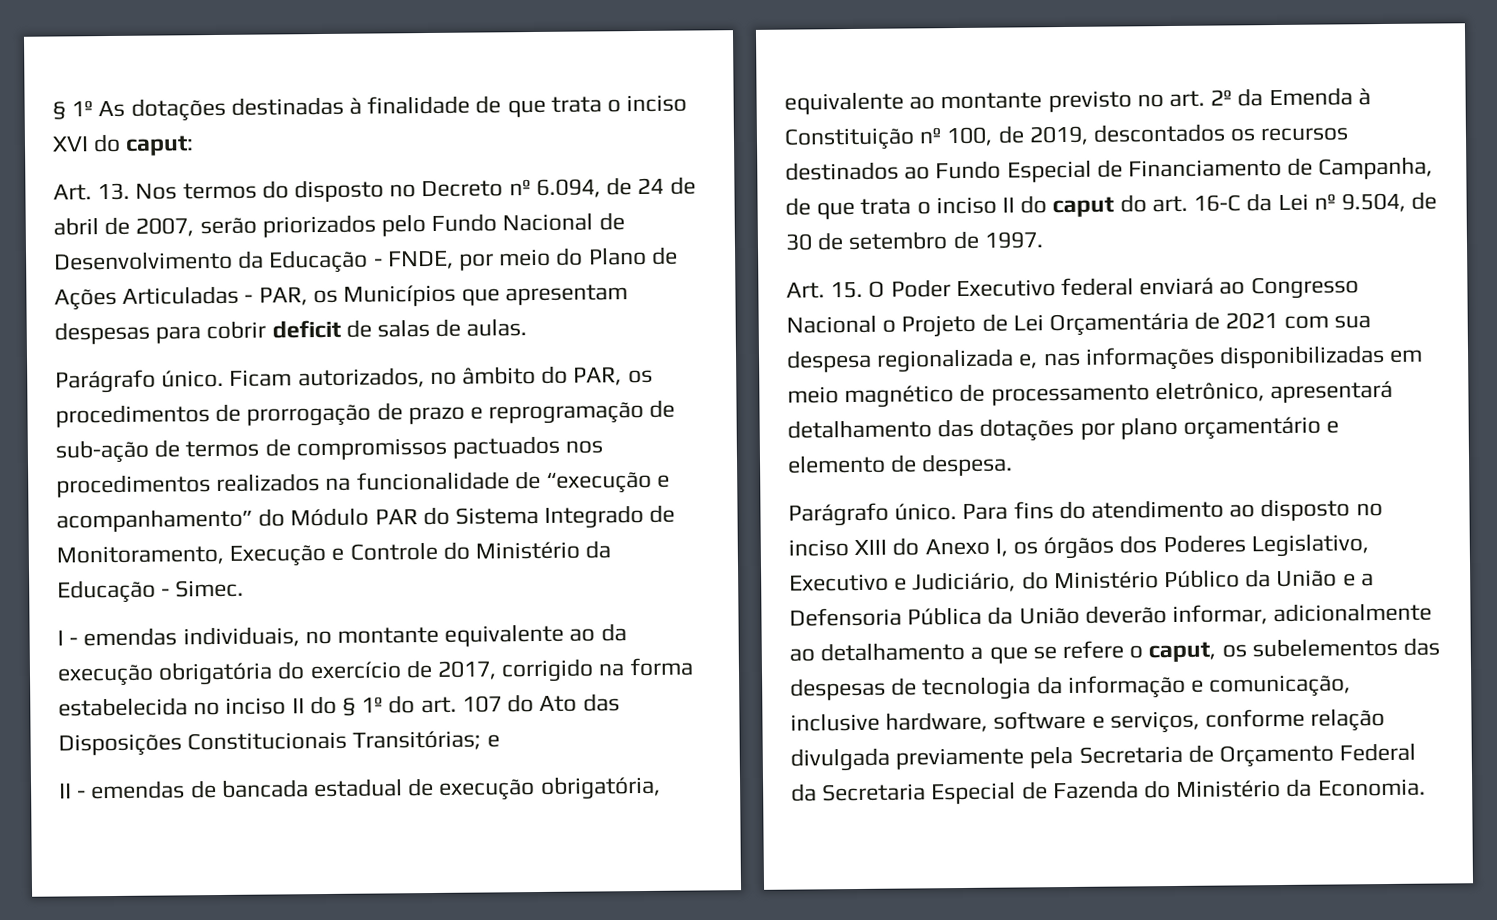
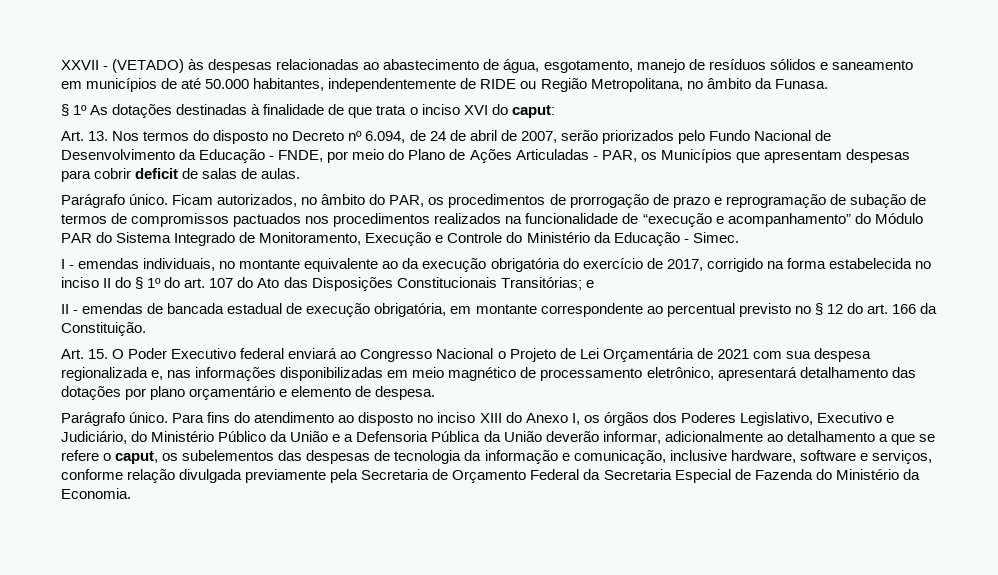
(52, 110) none -> [61,59,913,73] [61,78,828,92] XXVII - (VETADO) às despesas relacionadas ao abastecimento de água, esgotamento, manejo de resíduos sólidos e saneamento em municípios de até 50.000 habitantes, independentemente de RIDE ou Região Metropolitana, no âmbito da Funasa. //
[55,439,149,464] sub-ação -> [849,194,906,208] subação
[784,87,1371,115] [784,123,1350,151] [785,156,1434,183] [785,191,1438,220] [785,230,1044,251] equivalente ao montante previsto no art. 2º da Emenda à Constituição nº 100, de 2019, descontados os recursos destinados ao Fundo Especial de Financiamento de Campanha, de que trata o inciso II do caput do art. 16-C da Lei nº 9.504, de 30 de setembro de 1997. -> [450,303,938,317] [61,322,146,336] em montante correspondente ao percentual previsto no § 12 do art. 166 da Constituição.

